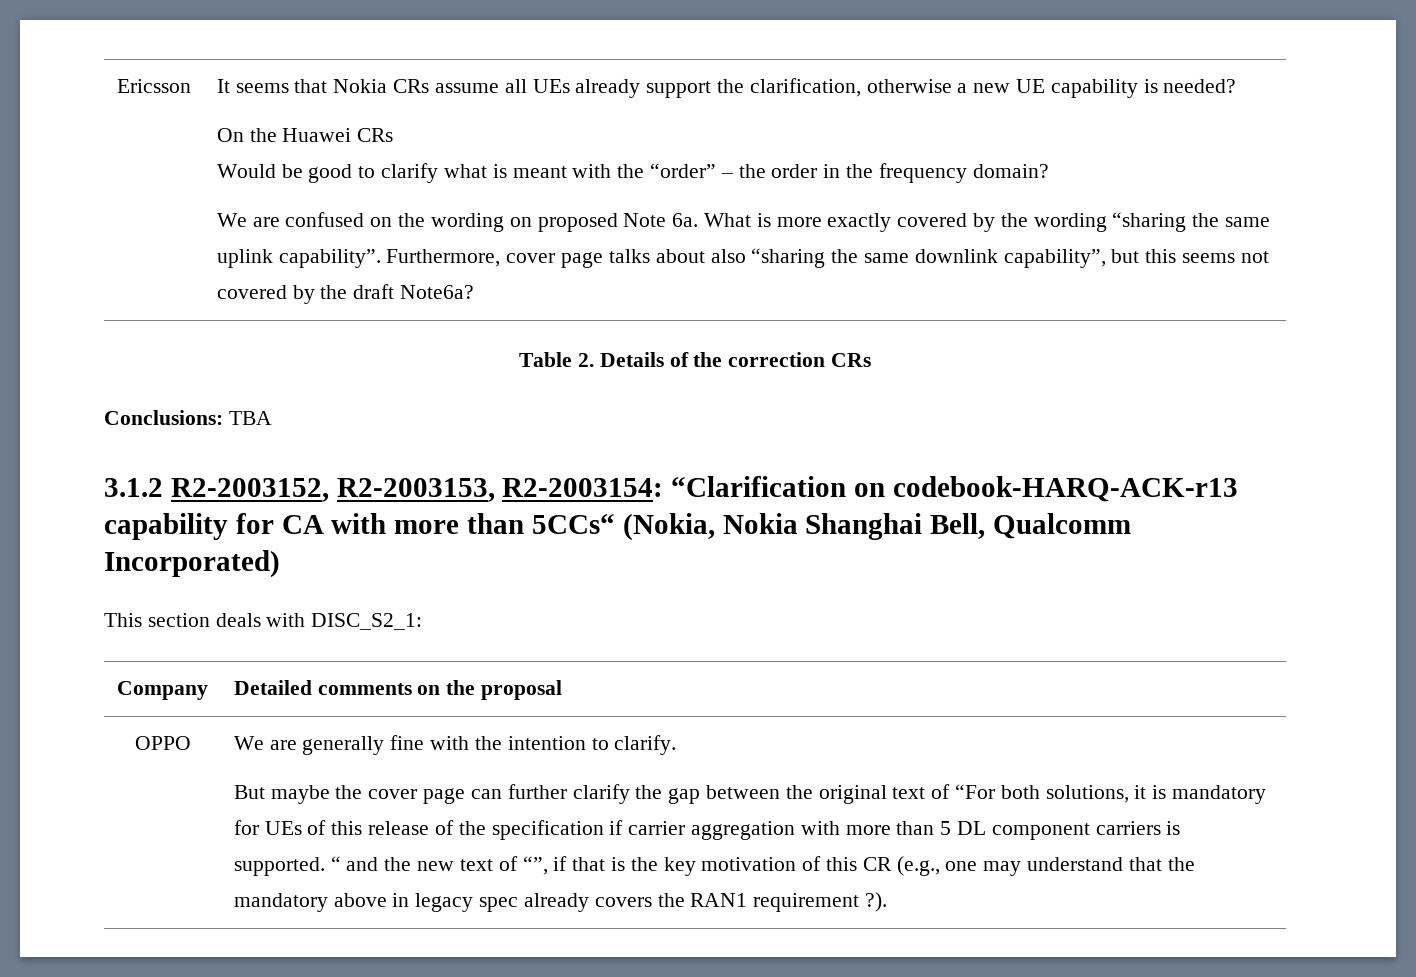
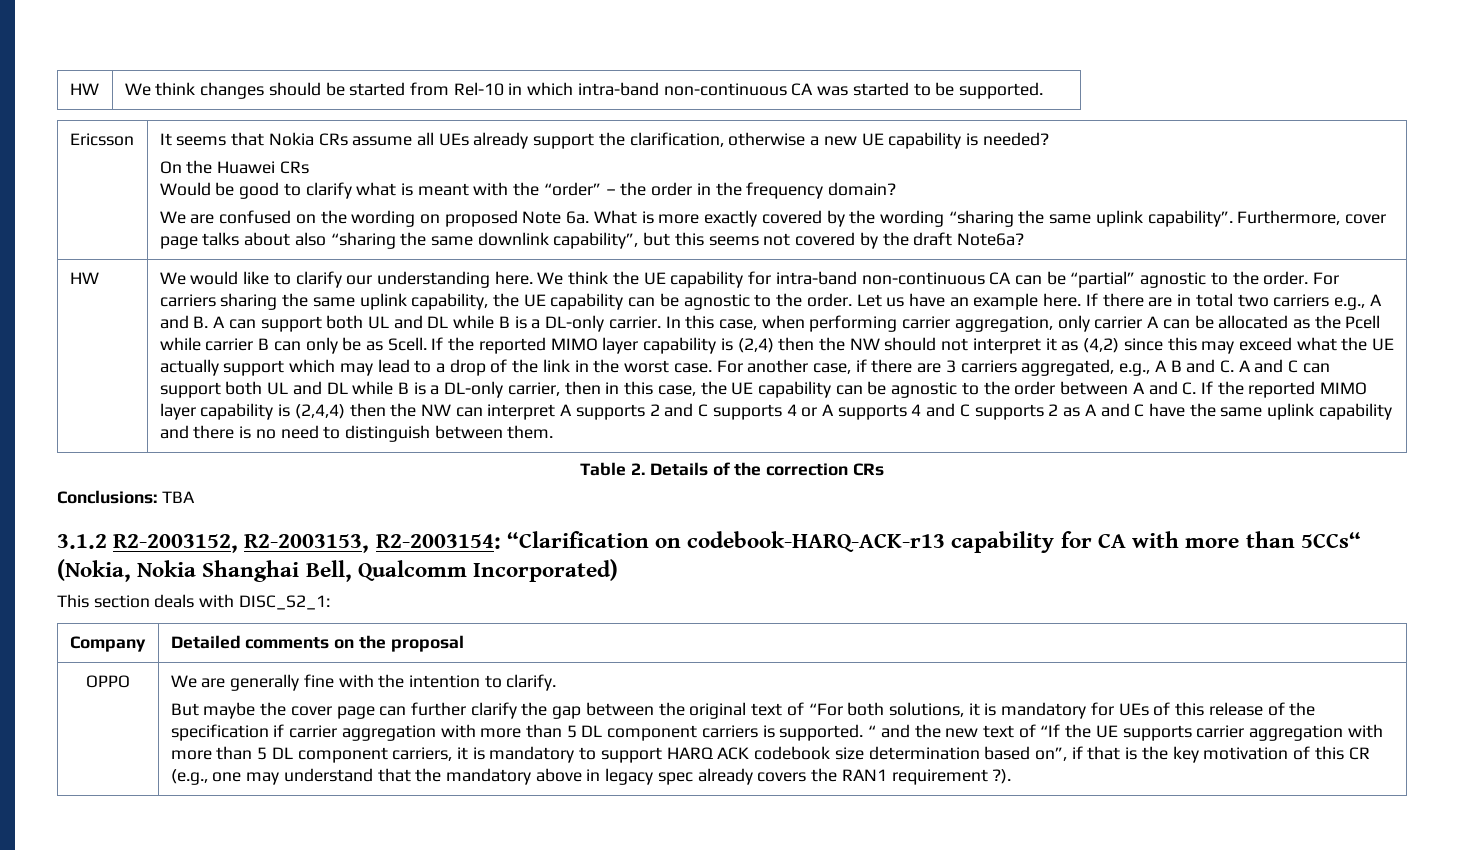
(116, 86) none -> [69,83,99,95] [124,82,1044,99] HW | We think changes should be started from Rel-10 in which intra-band non-continuous CA was started to be supported. //
(475, 292) none -> [69,272,99,284] [159,271,1340,288] [159,293,1382,310] [159,315,1381,332] [159,337,1395,354] [159,359,1330,376] [159,381,1368,398] [159,403,1392,420] [159,425,554,442] // HW | We would like to clarify our understanding here. We think the UE capability for intra-band non-continuous CA can be “partial” agnostic to the order. For carriers sharing the same uplink capability, the UE capability can be agnostic to the order. Let us have an example here. If there are in total two carriers e.g., A and B. A can support both UL and DL while B is a DL-only carrier. In this case, when performing carrier aggregation, only carrier A can be allocated as the Pcell while carrier B can only be as Scell. If the reported MIMO layer capability is (2,4) then the NW should not interpret it as (4,2) since this may exceed what the UE actually support which may lead to a drop of the link in the worst case. For another case, if there are 3 carriers aggregated, e.g., A B and C. A and C can support both UL and DL while B is a DL-only carrier, then in this case, the UE capability can be agnostic to the order between A and C. If the reported MIMO layer capability is (2,4,4) then the NW can interpret A supports 2 and C supports 4 or A supports 4 and C supports 2 as A and C have the same uplink capability and there is no need to distinguish between them.
[522,856,548,875] “”, -> [1040,724,1383,741] [170,746,1068,763] “If the UE supports carrier aggregation with more than 5 DL component carriers, it is mandatory to support HARQ ACK codebook size determination based on”,

